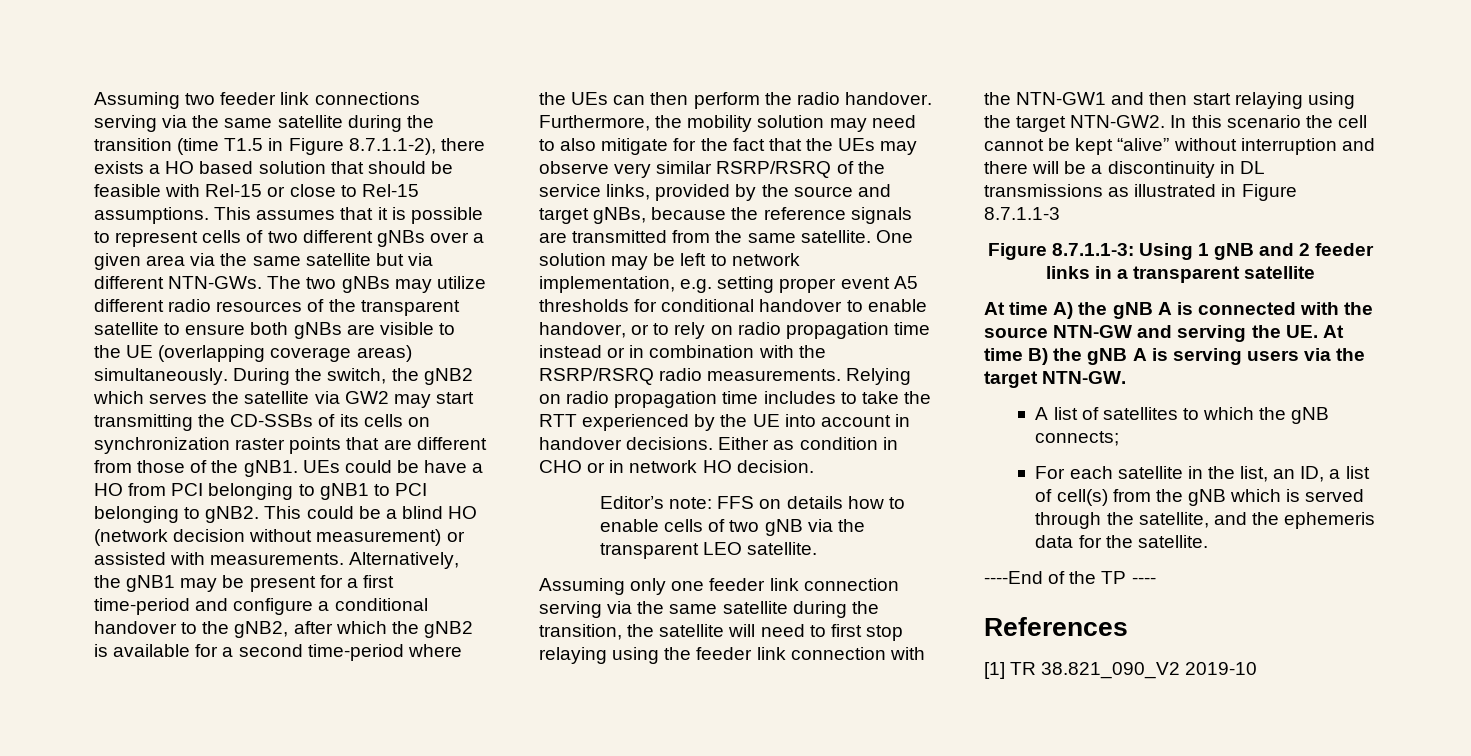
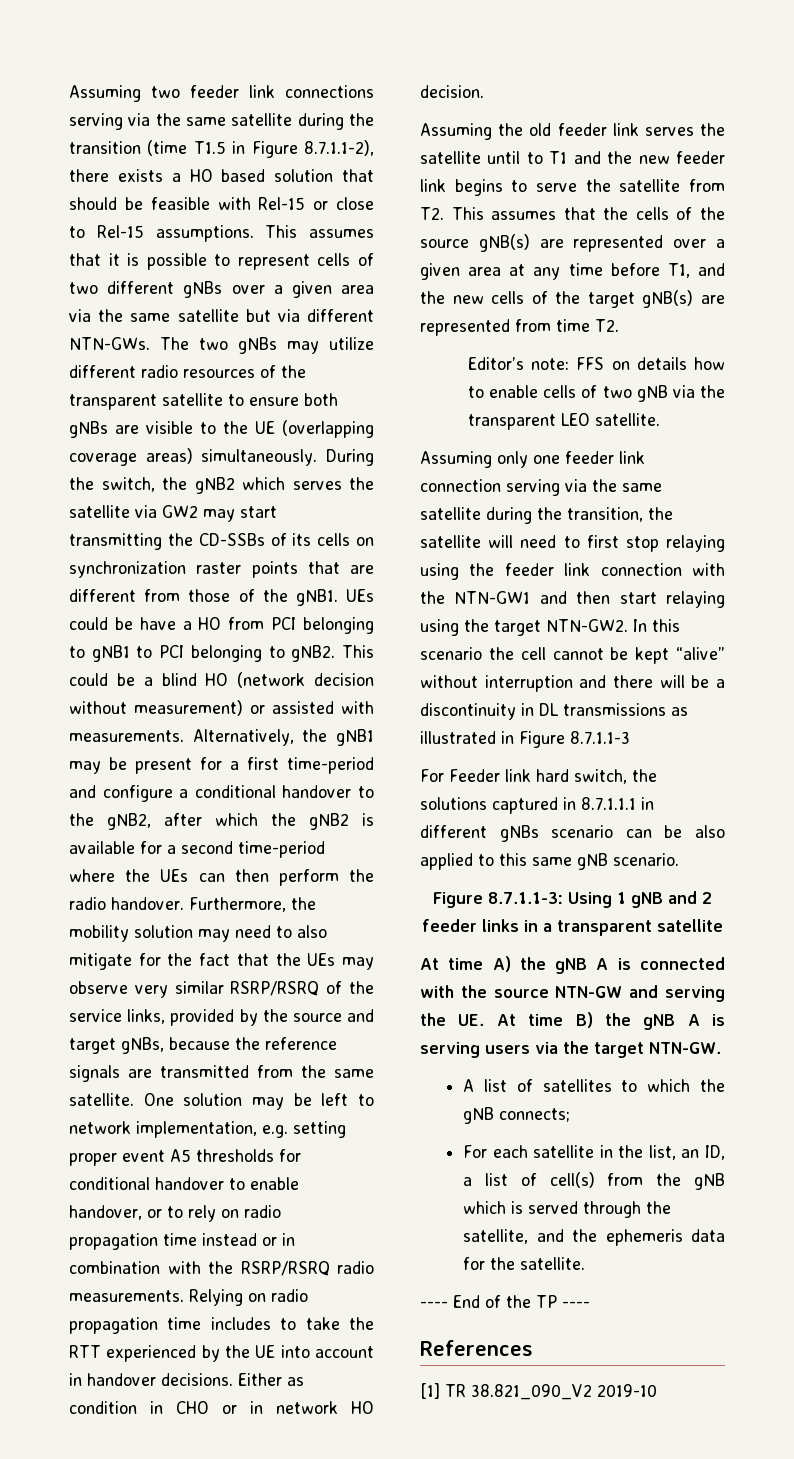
(814, 466) none -> [420,123,725,140] [420,151,725,164] [420,179,725,196] [420,207,725,220] [420,234,725,252] [420,263,725,280] [420,290,725,308] [420,319,619,336] // Assuming the old feeder link serves the satellite until to T1 and the new feeder link begins to serve the satellite from T2. This assumes that the cells of the source gNB(s) are represented over a given area at any time before T1, and the new cells of the target gNB(s) are represented from time T2.
(1060, 213) none -> [420,769,657,784] [420,797,654,814] [420,825,725,842] [420,853,679,870] // For Feeder link hard switch, the solutions captured in 8.7.1.1.1 in different gNBs scenario can be also applied to this same gNB scenario.
[984,571,1043,584] ----End -> [420,1295,480,1308] ---- End

